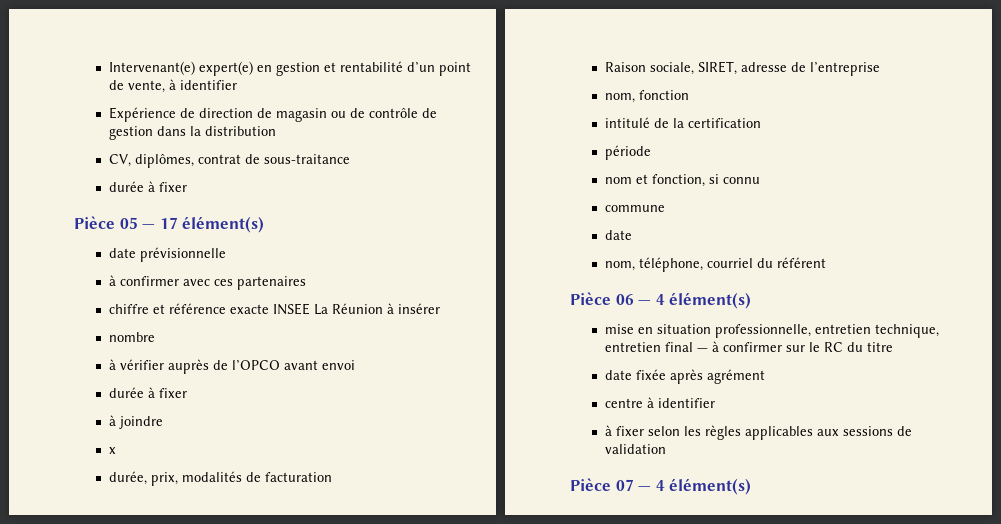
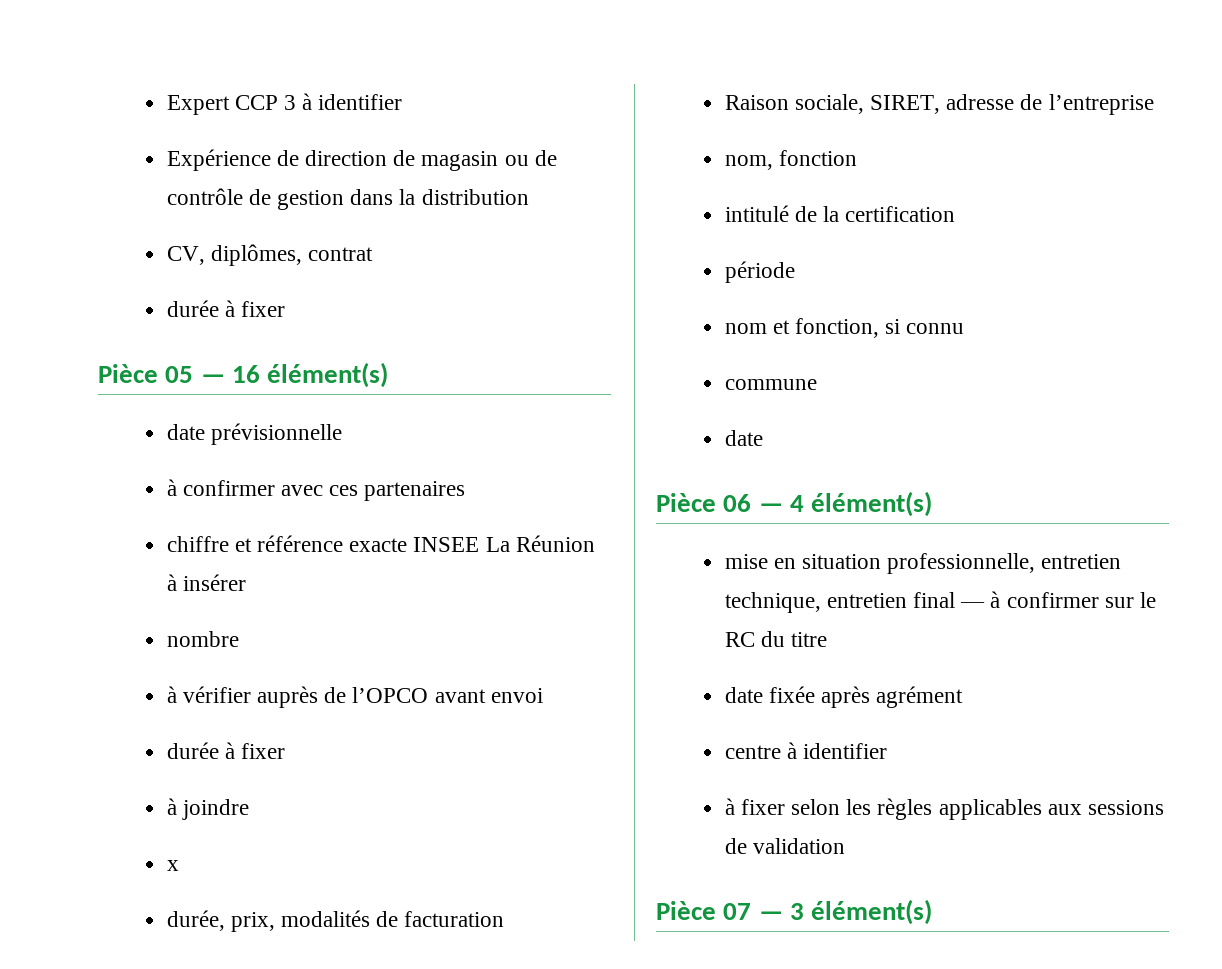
[109,61,472,76] [109,80,166,93] Intervenant(e) expert(e) en gestion et rentabilité d’un point de vente, -> [166,95,297,115] Expert CCP 3
[245,154,351,164] de sous-traitance -> (374, 254) none
[159,217,178,229] 17 -> [231,365,260,383] 16
[605,257,827,272] // nom, téléphone, courriel du référent -> (763, 438) none
[655,480,665,491] 4 -> [789,903,804,920] 3

